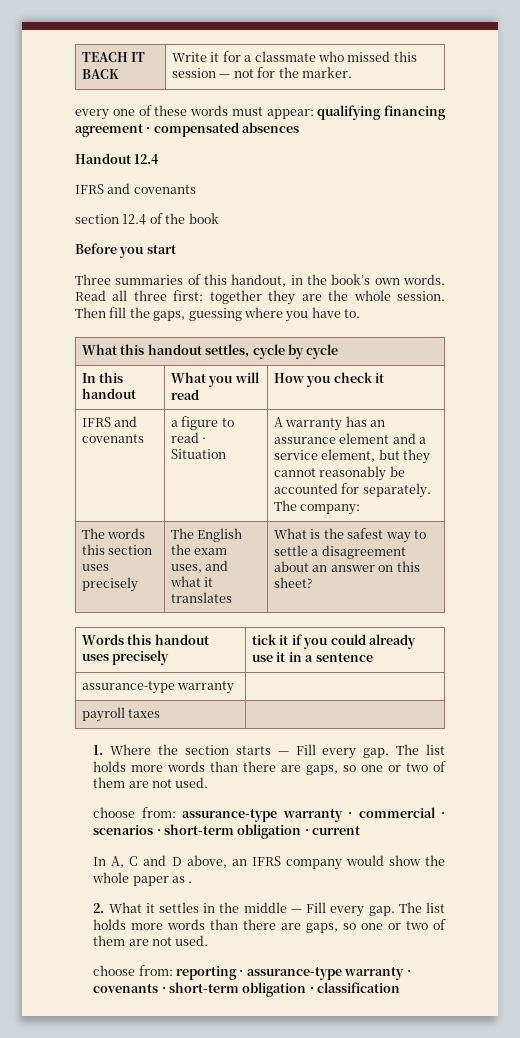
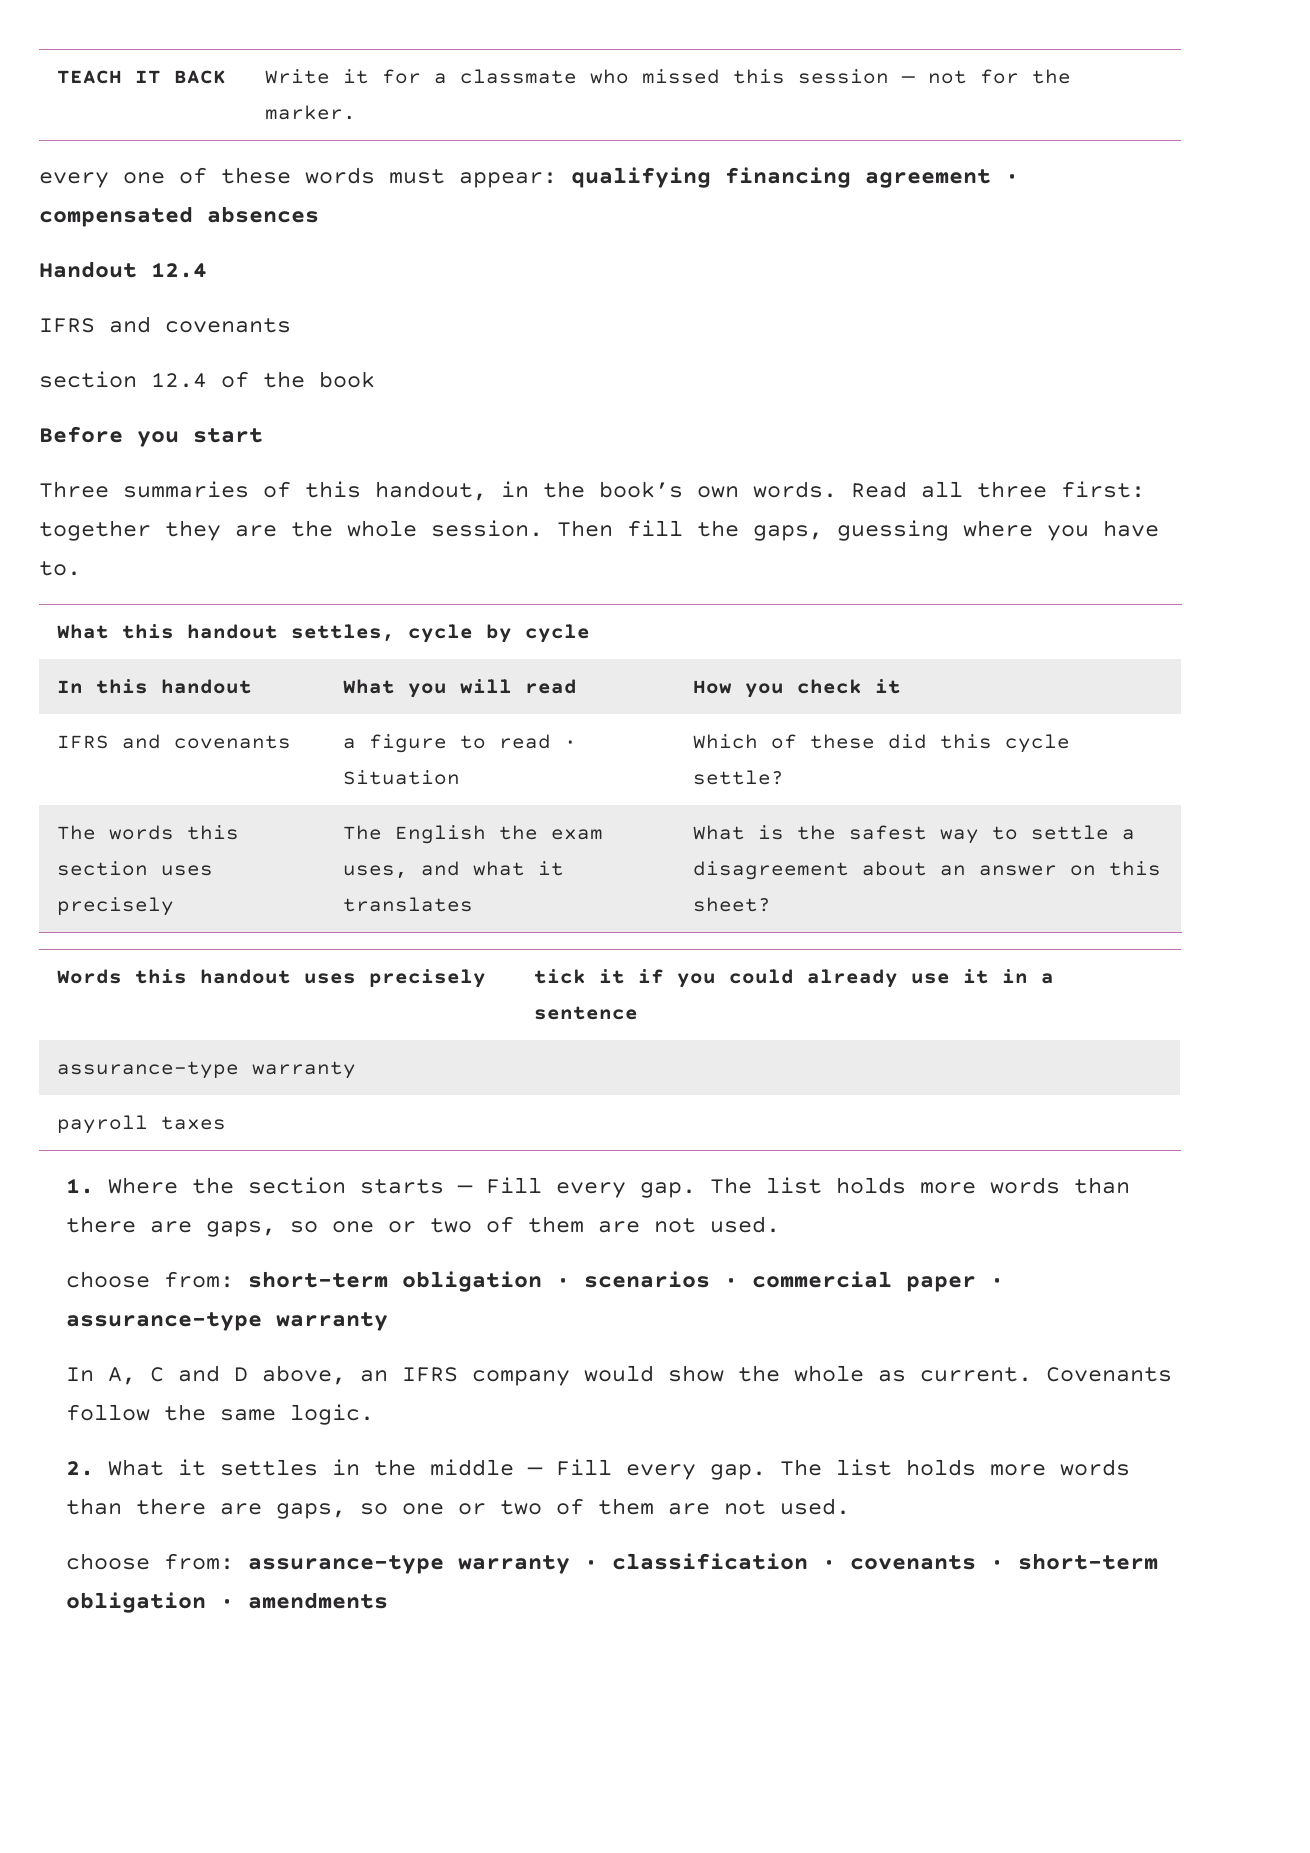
[274,416,386,431] [274,433,427,444] [274,449,431,464] [274,466,405,481] [274,483,431,498] [274,500,361,515] A warranty has an assurance element and a service element, but they cannot reasonably be accounted for separately. The company: -> [693,734,1071,753] [693,770,785,785] Which of these did this cycle settle?
[182,807,445,822] [93,824,361,839] assurance-type warranty · commercial · scenarios · short-term obligation · current -> [247,1271,1004,1292] [65,1312,388,1331] short-term obligation · scenarios · commercial paper · assurance-type warranty
[132,876,193,886] paper as . -> [877,1367,1172,1382] [65,1404,374,1425] as current. Covenants follow the same logic.
[176,966,411,980] reporting · assurance-type warranty · -> [247,1553,836,1574] assurance-type warranty · classification ·
[317,982,401,993] classification -> [247,1592,388,1609] amendments

